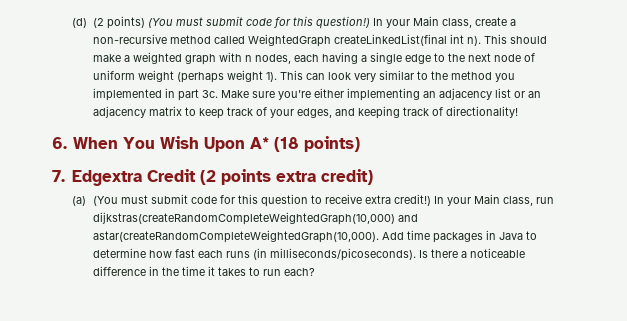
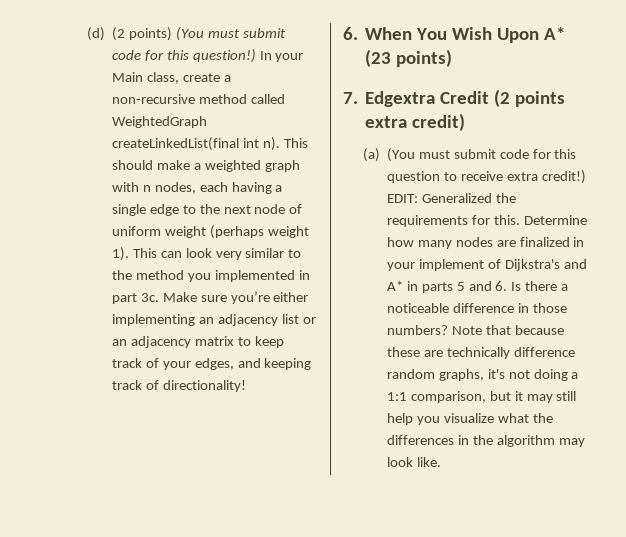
[273,137,299,152] (18 -> [365,49,392,67] (23
[433,194,554,206] [92,212,418,225] [92,230,537,243] [92,248,416,261] In your Main class, run dijkstras(createRandomCompleteWeightedGraph(10,000) and astar(createRandomCompleteWeightedGraph(10,000). Add time packages in Java to determine how fast each runs (in milliseconds/picoseconds). -> [386,193,516,203] [386,215,587,227] [386,237,585,249] [386,259,587,271] [386,281,508,293] EDIT: Generalized the requirements for this. Determine how many nodes are finalized in your implement of Dijkstra's and A* in parts 5 and 6.
[161,266,315,276] the time it takes to run each? -> [532,303,567,313] [386,325,564,335] [386,347,575,359] [386,369,579,381] [386,391,577,403] [386,413,553,425] [386,435,585,447] [386,457,441,467] those numbers? Note that because these are technically difference random graphs, it's not doing a 1:1 comparison, but it may still help you visualize what the differences in the algorithm may look like.

